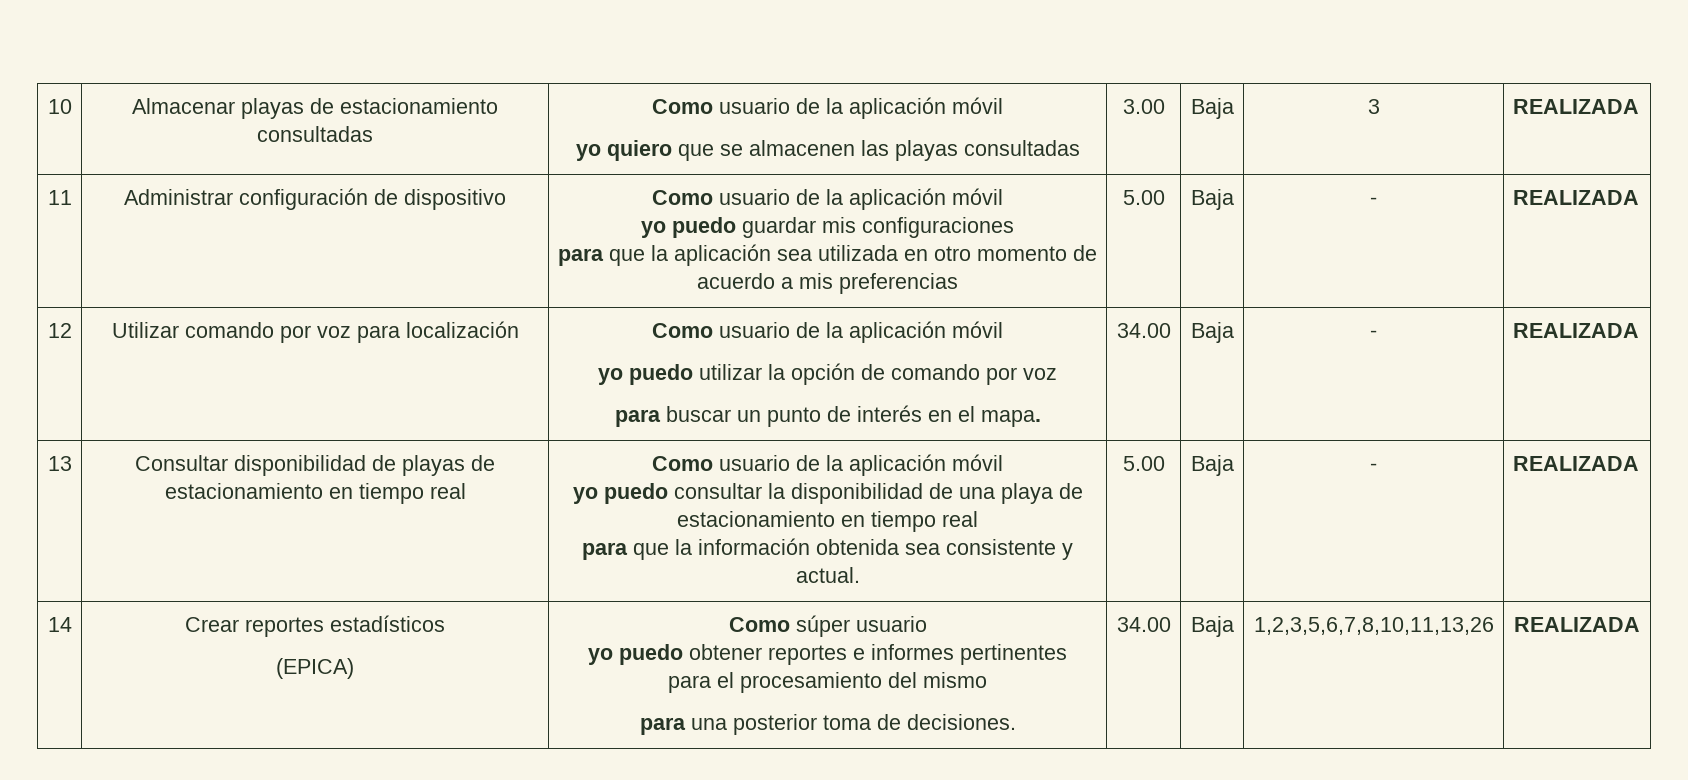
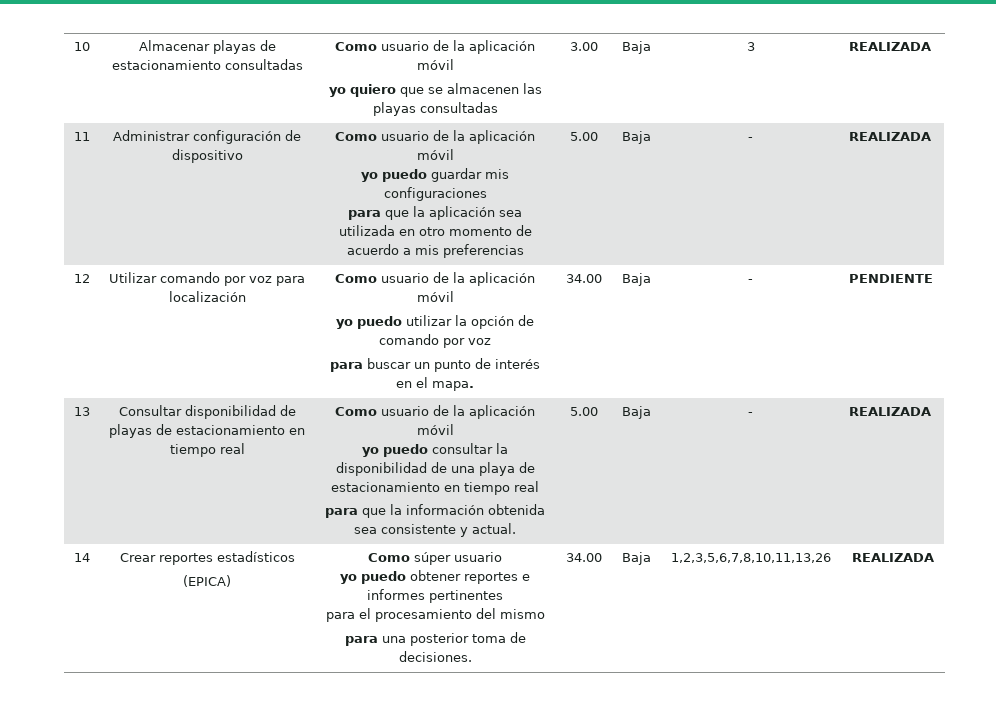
[1512,323,1639,338] REALIZADA -> [849,274,934,283] PENDIENTE

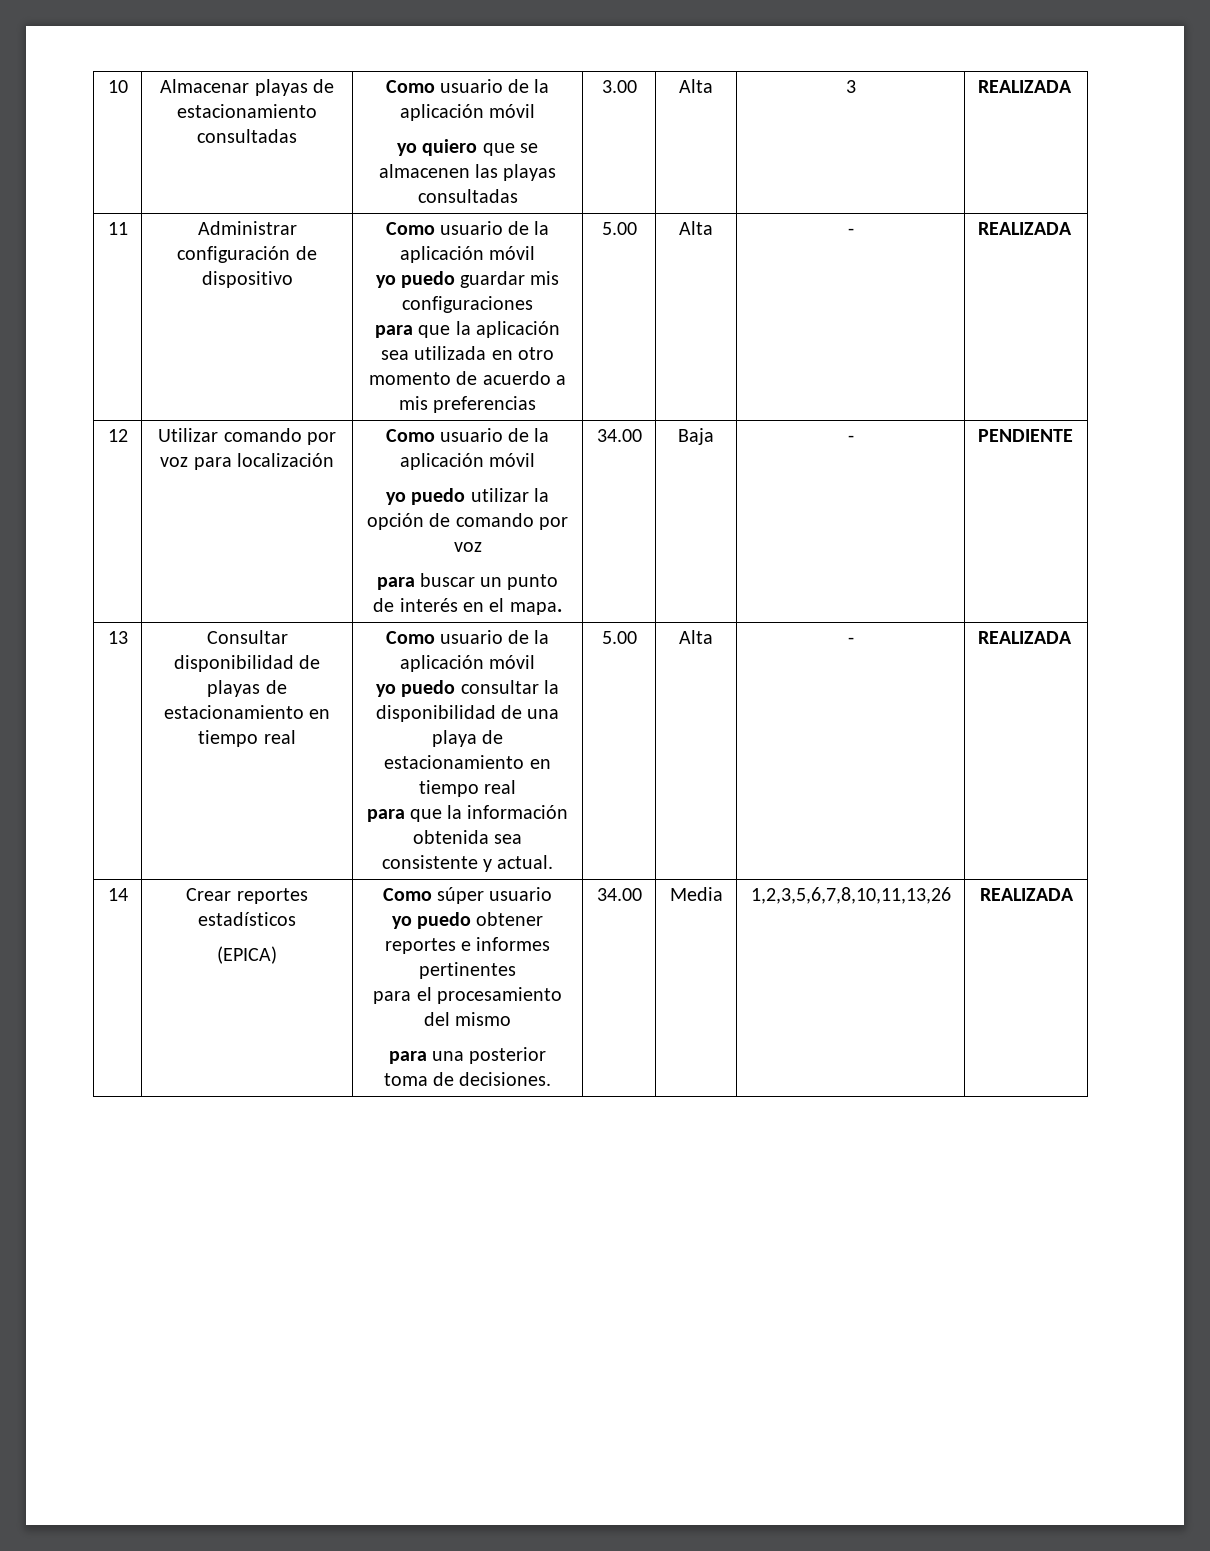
[621,41,651,54] Baja -> [679,79,713,93] Alta
[621,131,651,144] Baja -> [679,221,713,235] Alta
[621,406,651,419] Baja -> [679,630,713,644] Alta
[621,552,651,565] Baja -> [669,887,723,901] Media

